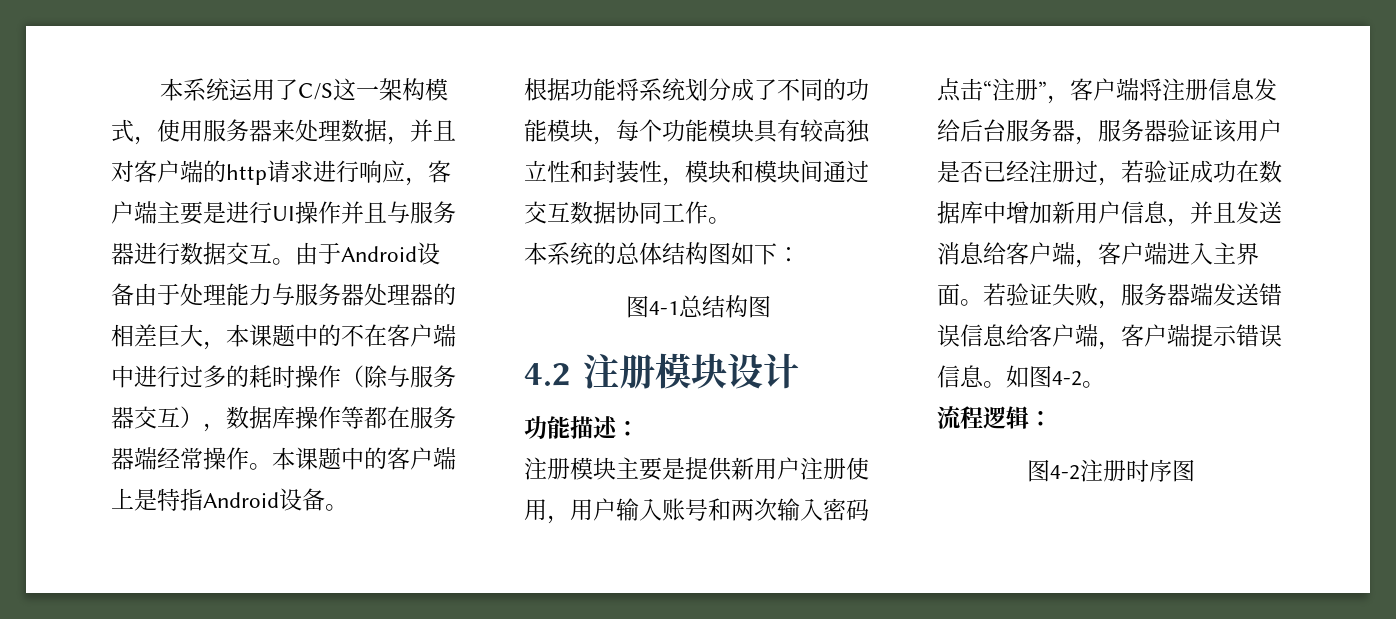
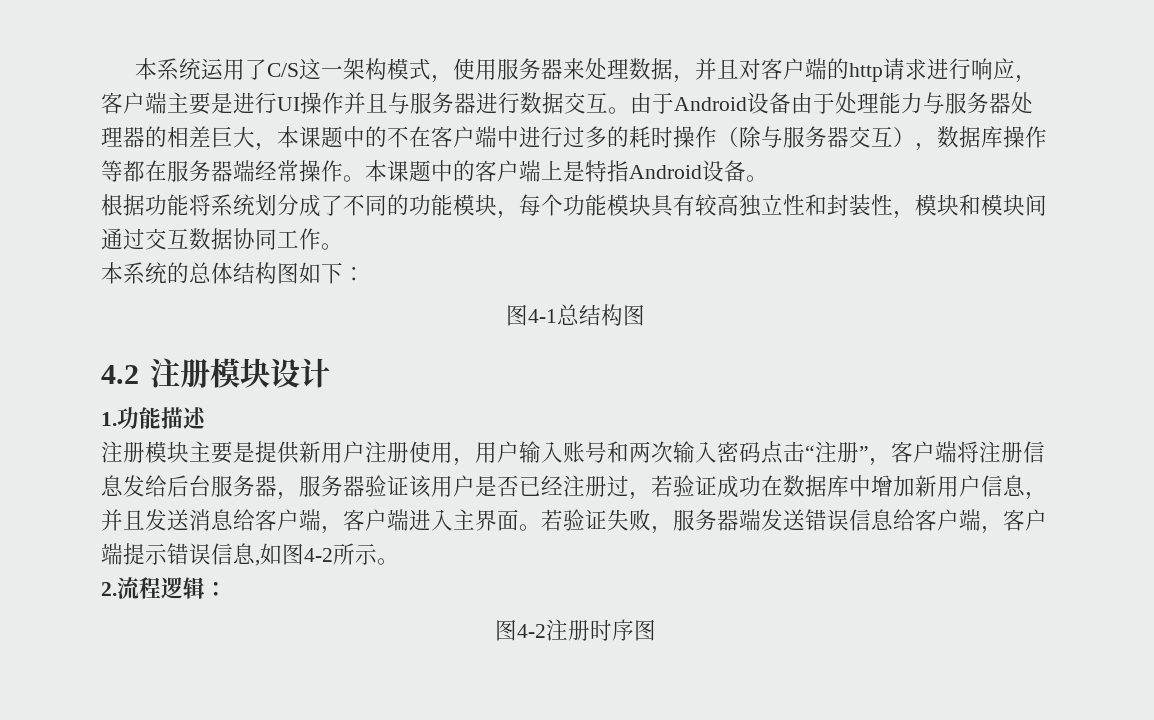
(799, 371) none -> [101,412,117,426] 1.
[616,421,639,436] ： -> (206, 418) none
[983,381,1006,388] 。 -> [255,560,260,566] ,
[1082,381,1105,388] 。 // -> [333,543,399,565] [101,582,117,596] 所示。 // 2.

